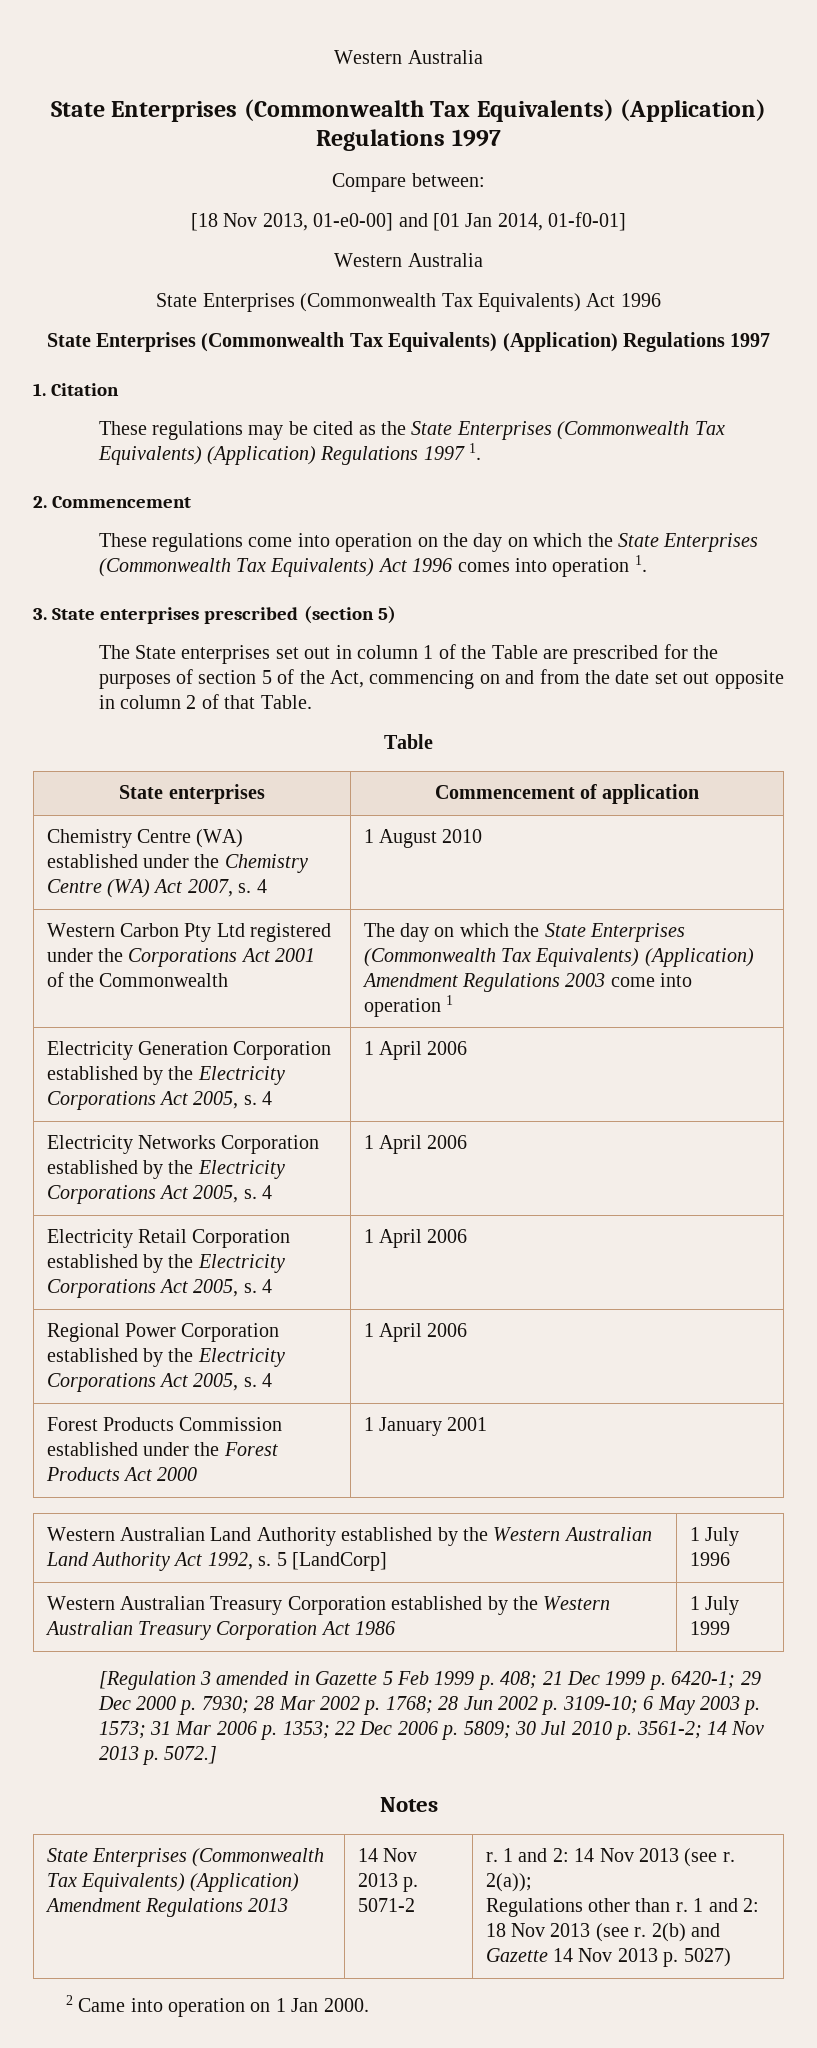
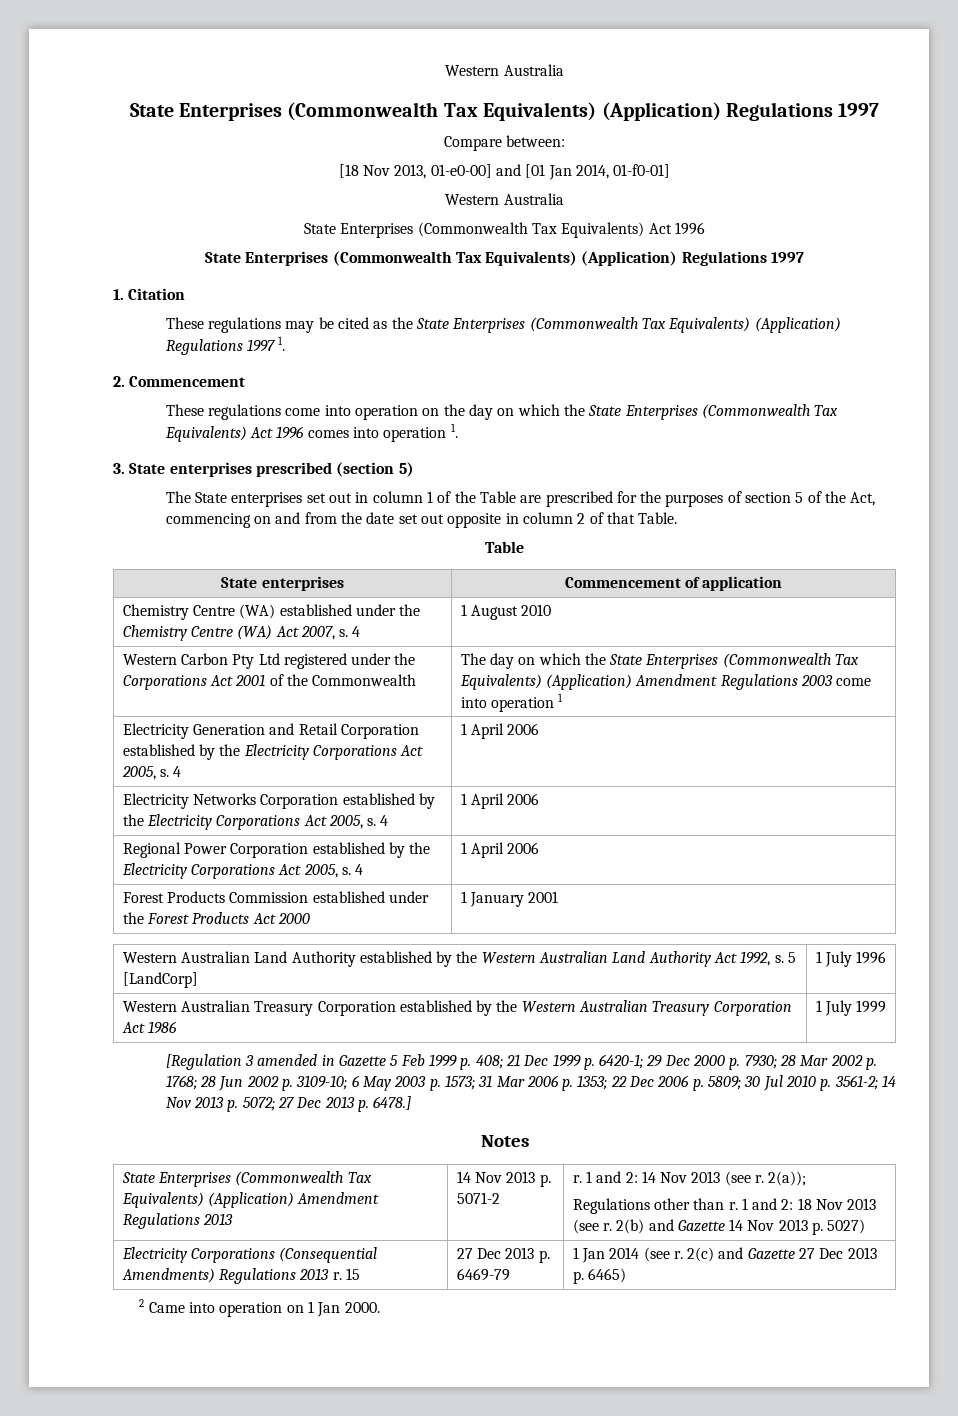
(229, 1048) none -> [269,723,338,735] and Retail
[46,1229,291,1248] [46,1254,285,1273] [46,1279,273,1298] [363,1229,468,1248] // Electricity Retail Corporation established by the Electricity Corporations Act 2005, s. 4 | 1 April 2006 -> (540, 799) none
[164,1746,218,1764] 5072.] -> [242,1096,412,1112] 5072; 27 Dec 2013 p. 6478.]
(731, 1957) none -> [121,1247,378,1263] [121,1268,360,1284] [456,1247,550,1263] [456,1268,510,1281] [572,1247,877,1263] [572,1268,626,1284] // Electricity Corporations (Consequential Amendments) Regulations 2013 r. 15 | 27 Dec 2013 p. 6469-79 | 1 Jan 2014 (see r. 2(c) and Gazette 27 Dec 2013 p. 6465)

